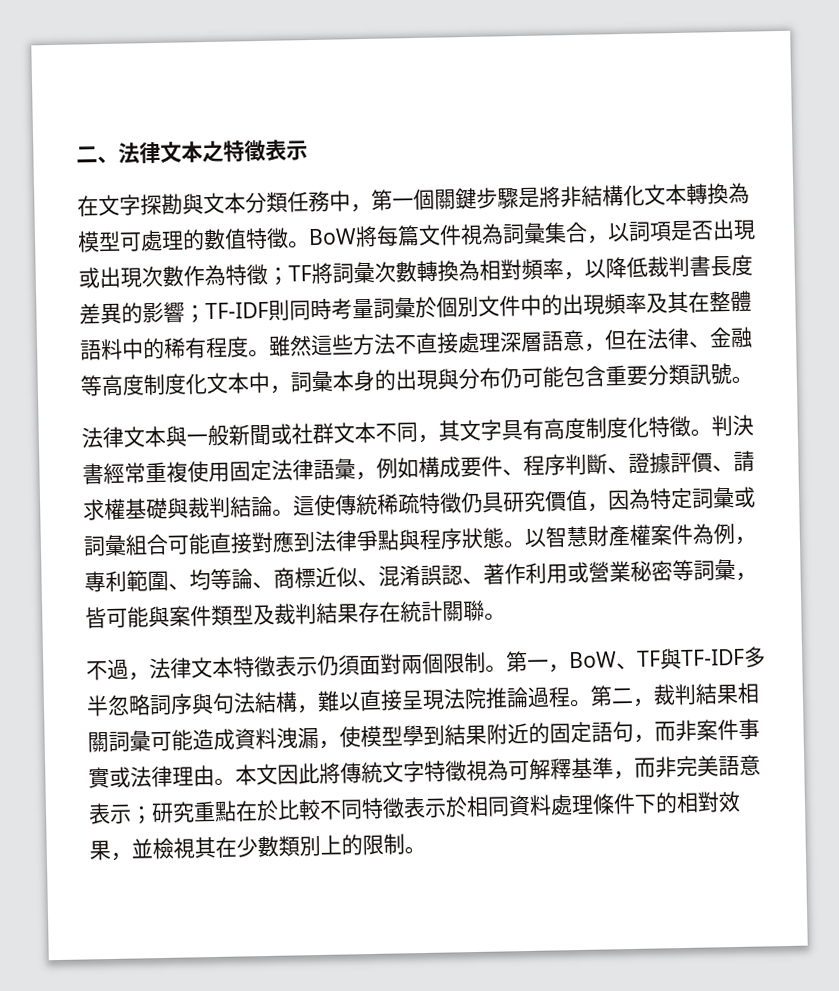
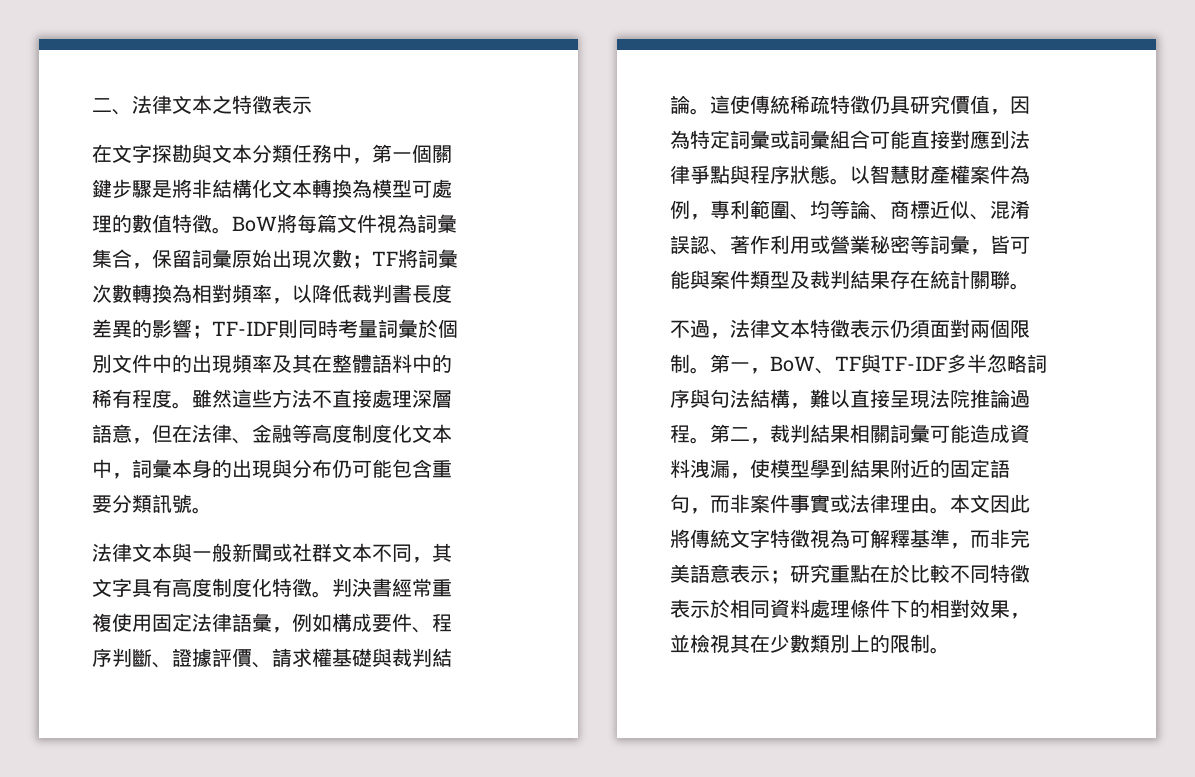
[607,218,756,243] [78,263,268,289] 以詞項是否出現或出現次數作為特徵 -> [152,249,352,268] 保留詞彙原始出現次數

